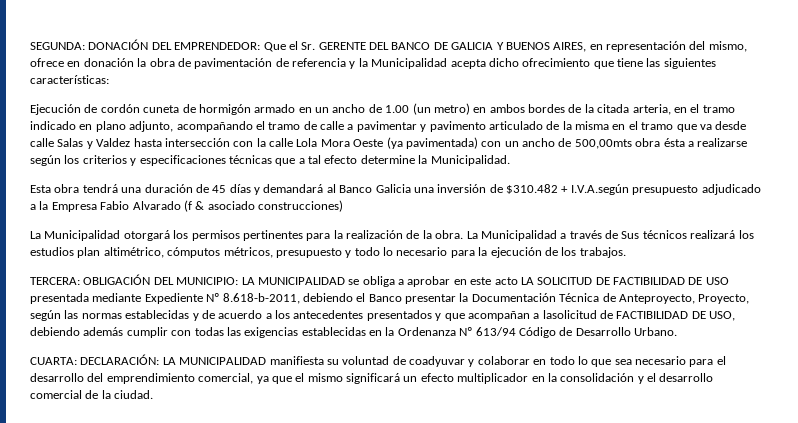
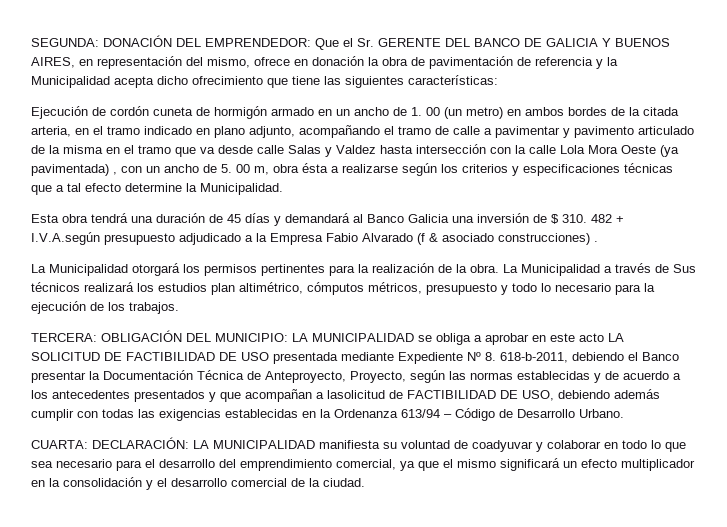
[385,105,410,113] 1.00 -> [411,107,440,116] 1. 00
(478, 143) none -> [113,172,117,175] ,
[574,139,632,149] 500,00mts -> [221,164,269,175] 5. 00 m,
[506,184,558,194] $310.482 -> [551,214,612,224] $ 310. 482
(343, 206) none -> [594,241,598,242] .
[222,293,300,304] 8.618-b-2011, -> [485,352,568,363] 8. 618-b-2011,
[459,327,516,336] Nº 613/94 -> [401,409,452,418] 613/94 –

